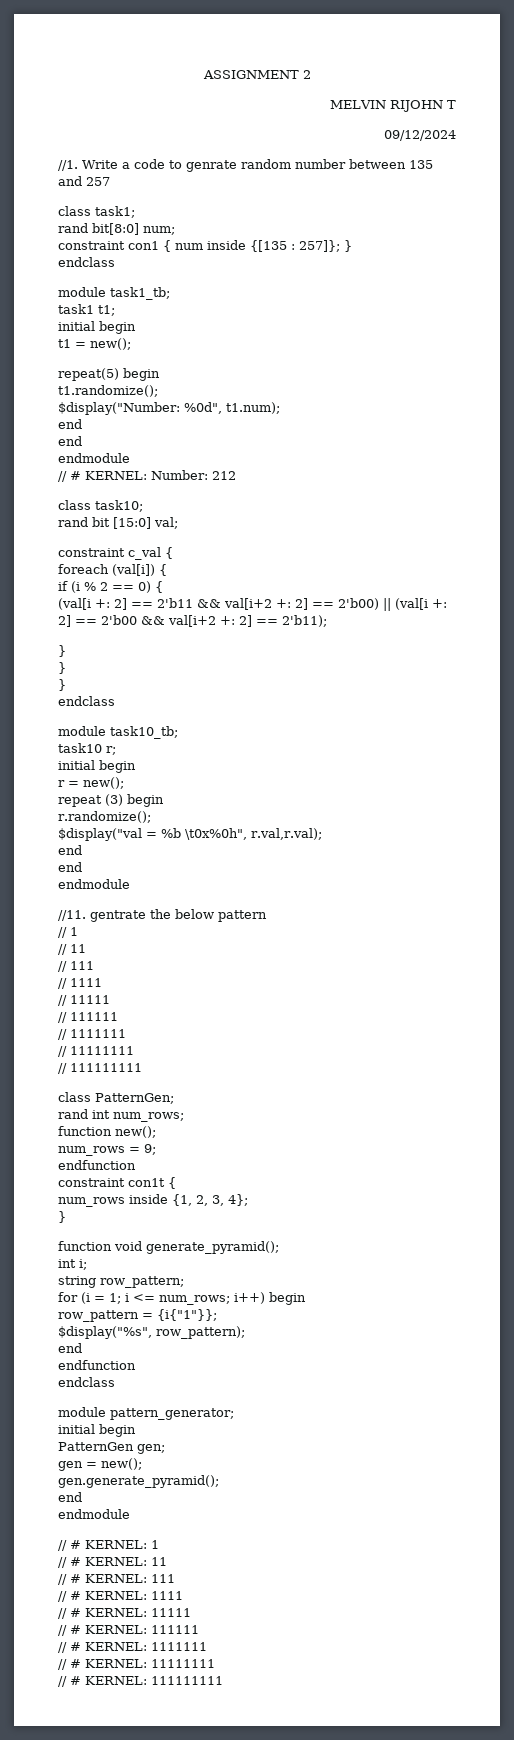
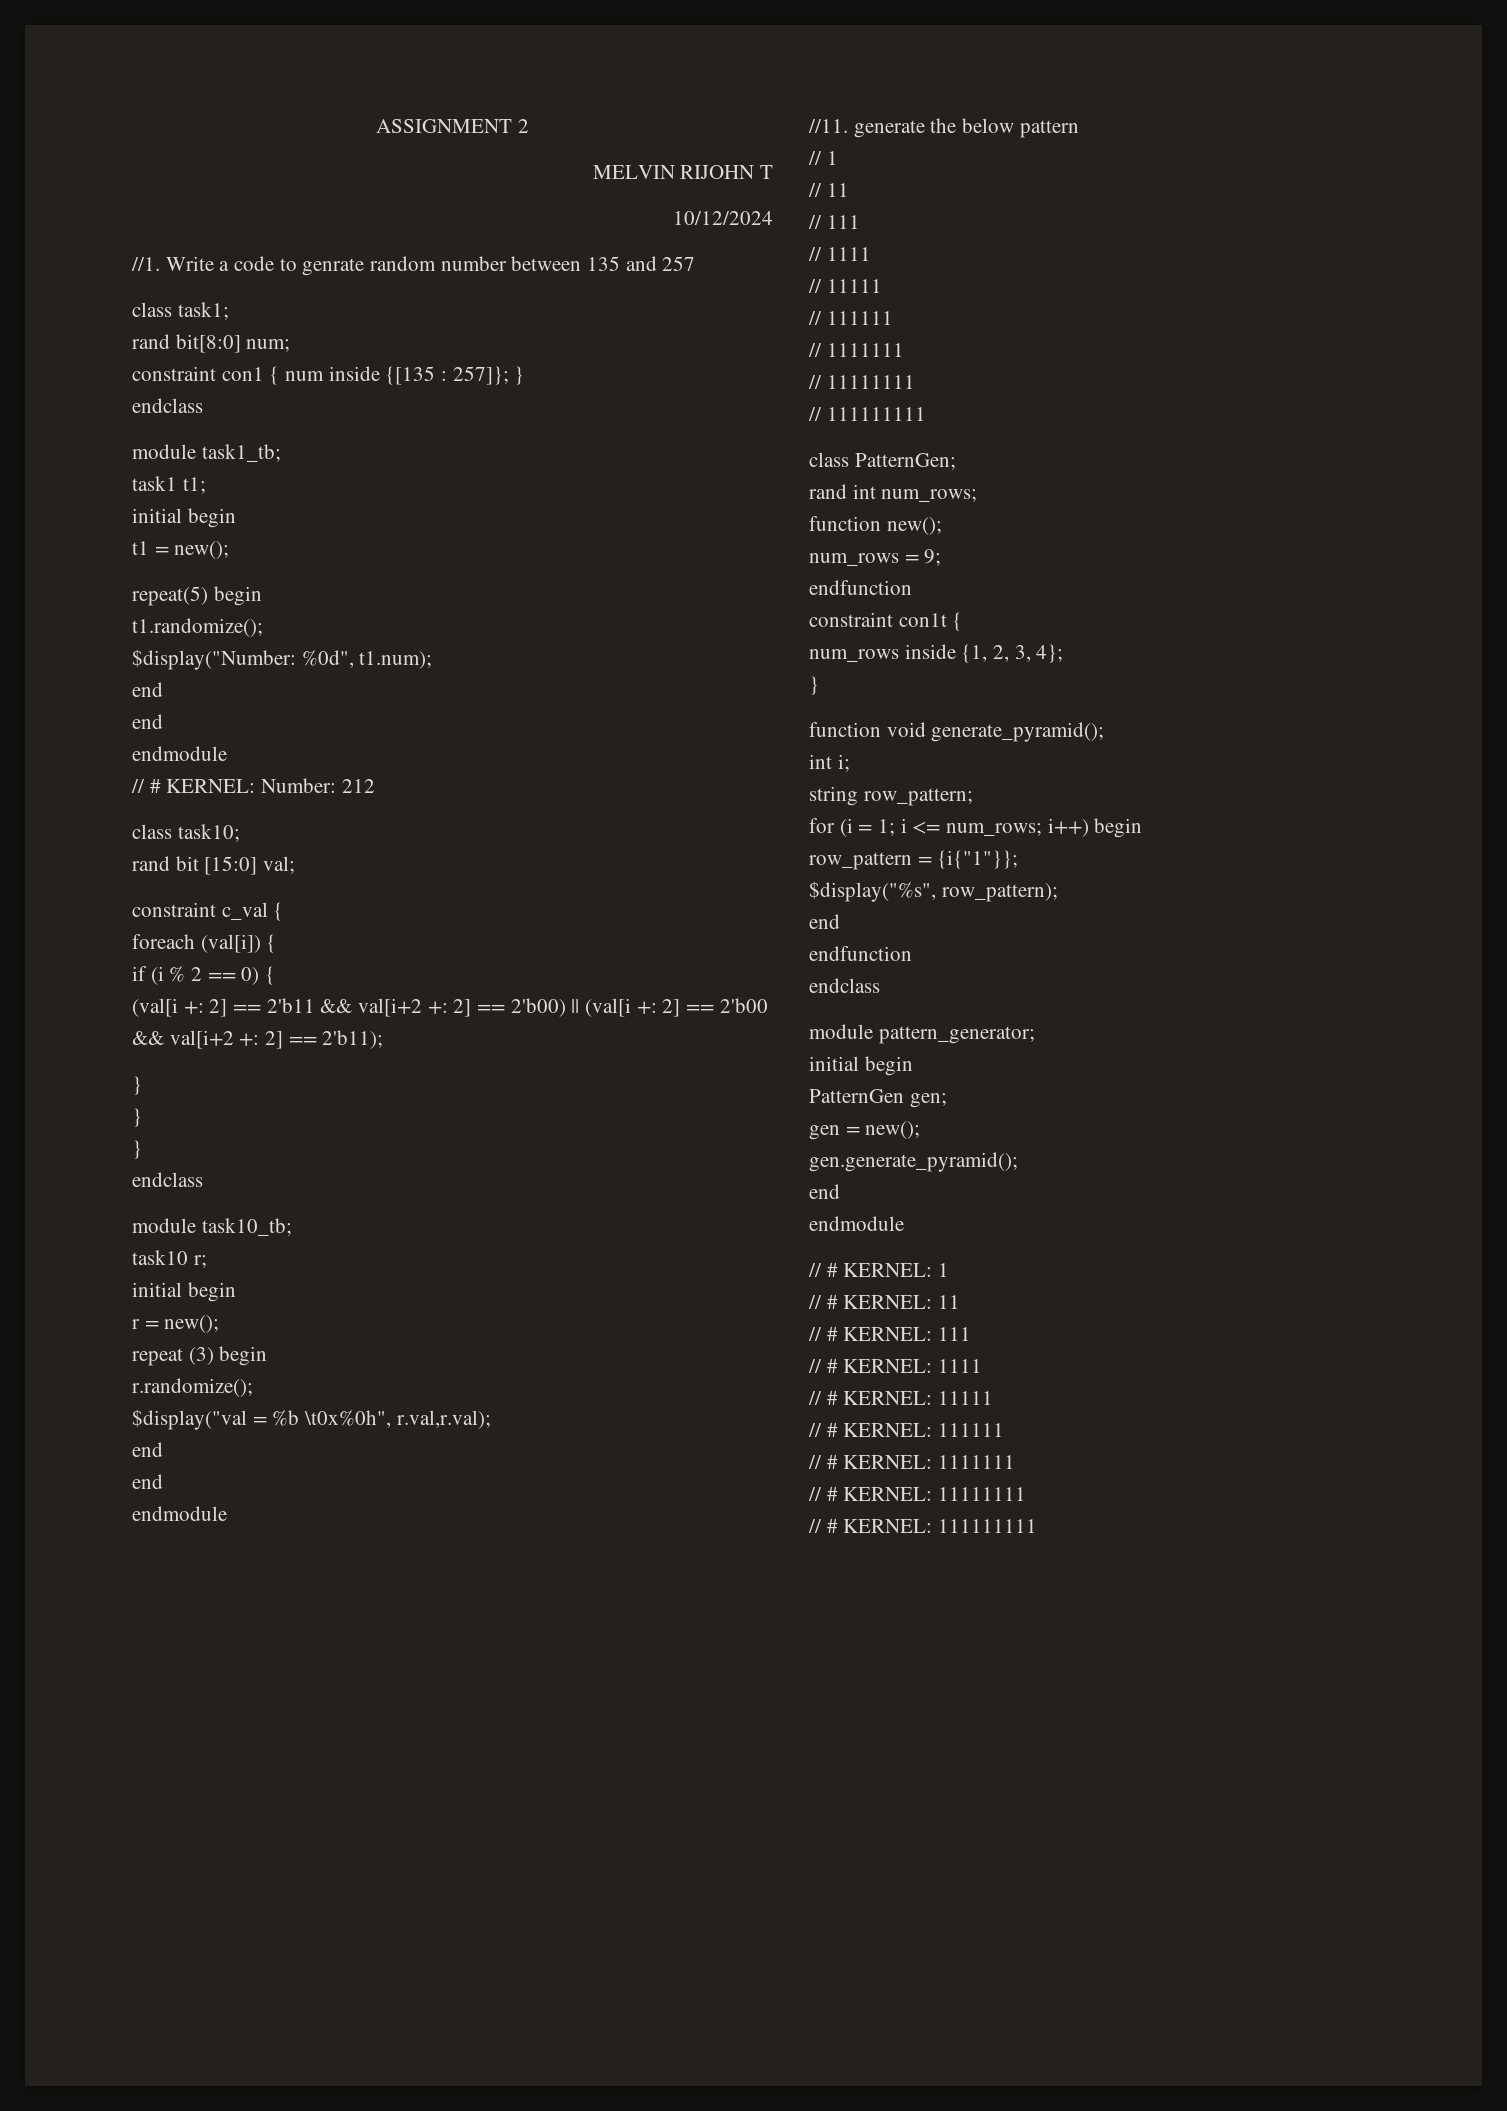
[384,130,456,141] 09/12/2024 -> [673,211,773,225] 10/12/2024
[90,910,146,922] gentrate -> [853,120,925,138] generate

